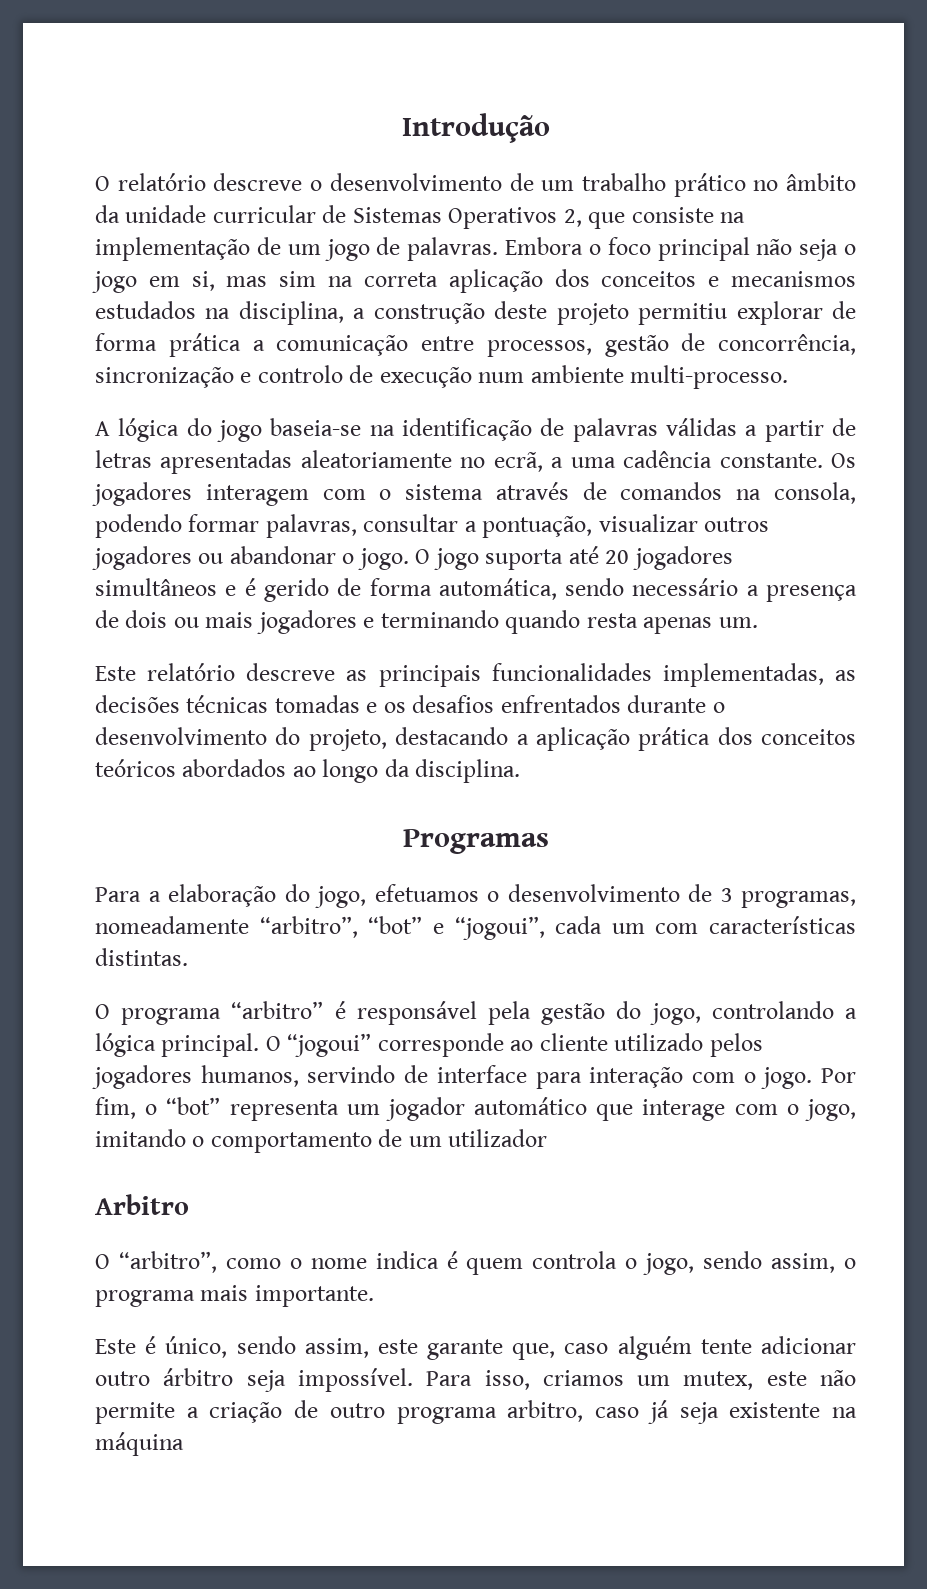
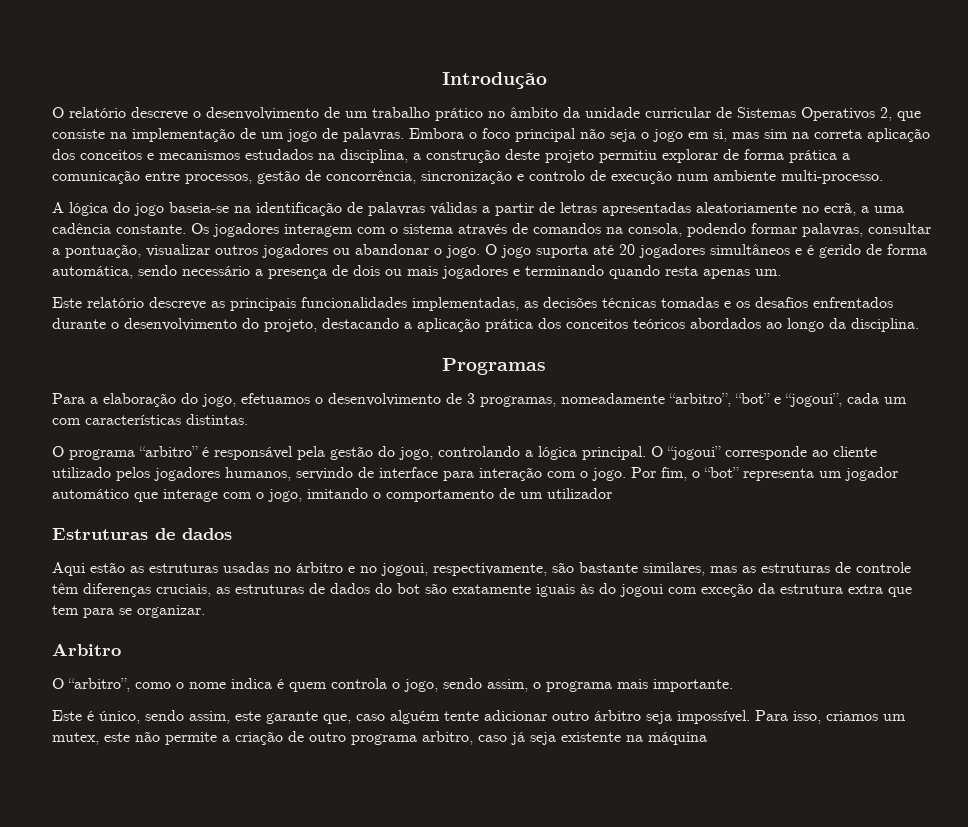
(548, 1138) none -> [52,528,232,540] [52,562,911,576] [52,583,912,597] [52,605,205,618] // Estruturas de dados // Aqui estão as estruturas usadas no árbitro e no jogoui, respectivamente, são bastante similares, mas as estruturas de controle têm diferenças cruciais, as estruturas de dados do bot são exatamente iguais às do jogoui com exceção da estrutura extra que tem para se organizar.

